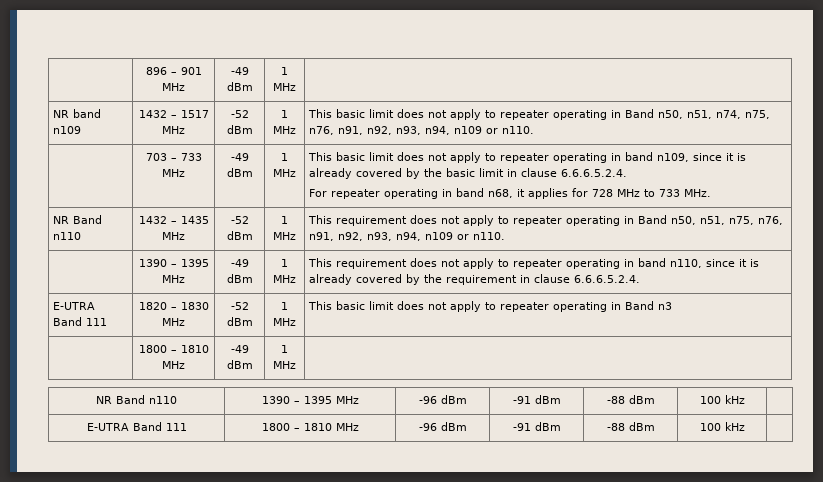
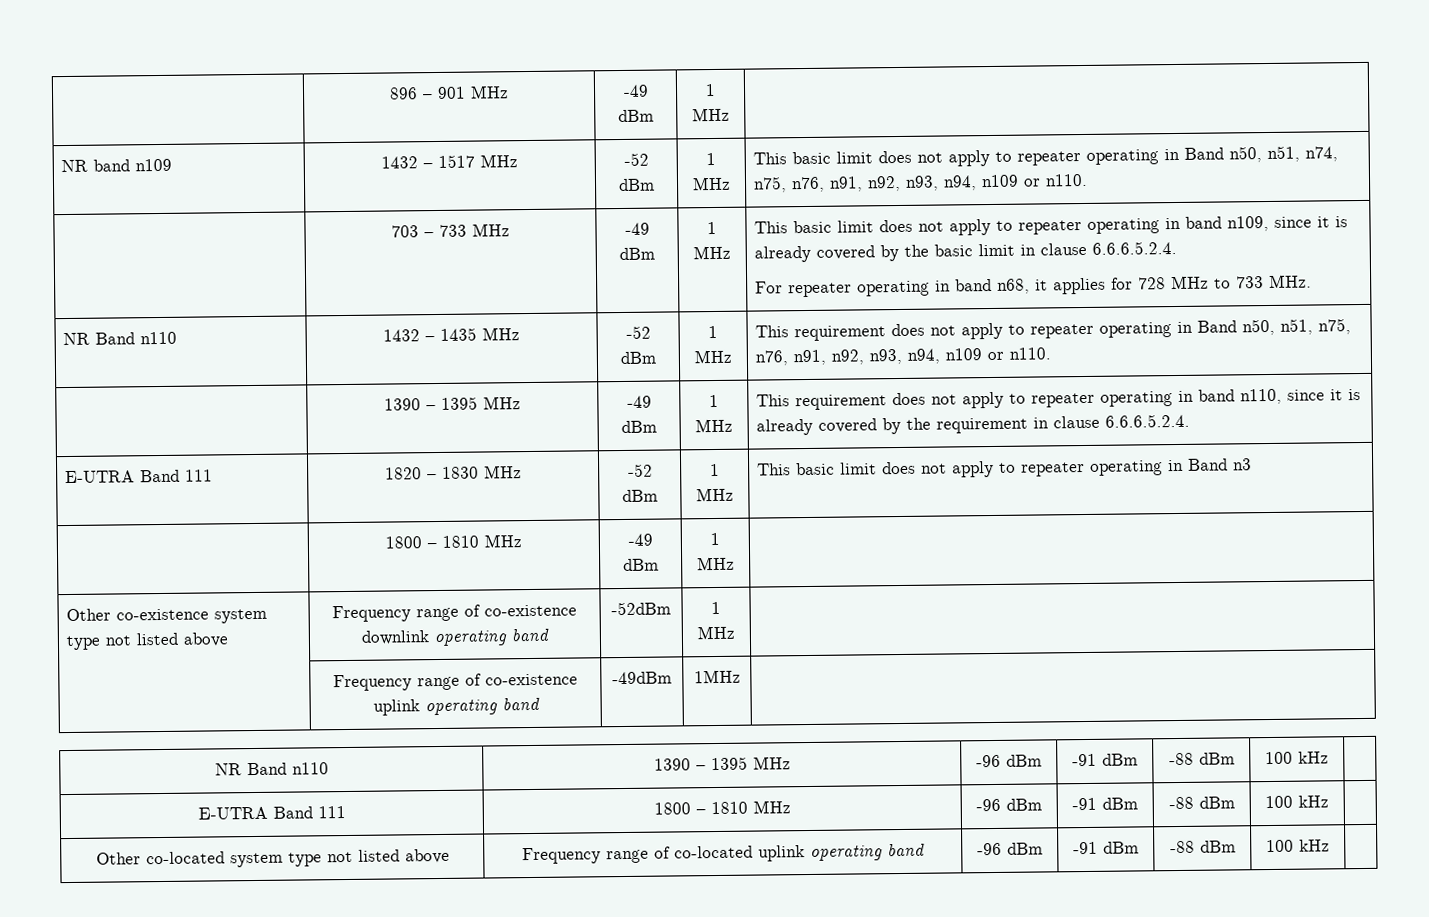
(296, 365) none -> [66,608,268,624] [66,632,230,651] [332,604,577,623] [361,628,549,647] [611,601,671,616] [711,601,721,615] [697,625,735,640] [333,673,578,692] [372,697,540,716] [612,671,672,685] [693,669,741,684] // Other co-existence system type not listed above | Frequency range of co-existence downlink operating band | -52dBm | 1 MHz | // | Frequency range of co-existence uplink operating band | -49dBm | 1MHz |
(745, 426) none -> [95,848,450,868] [522,843,925,865] [977,842,1043,856] [1073,841,1139,855] [1169,840,1236,854] [1266,839,1330,853] // Other co-located system type not listed above | Frequency range of co-located uplink operating band | -96 dBm | -91 dBm | -88 dBm | 100 kHz |

